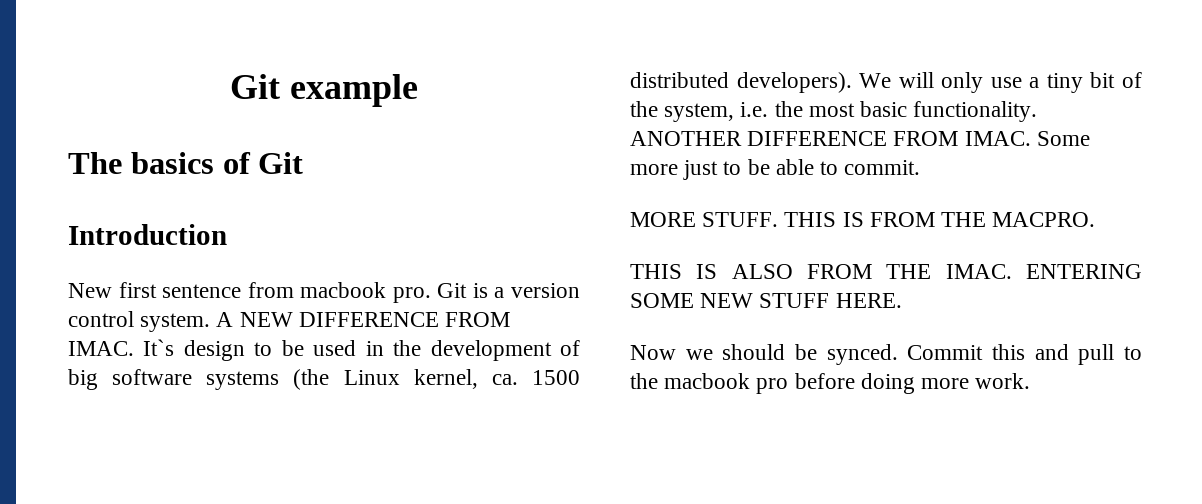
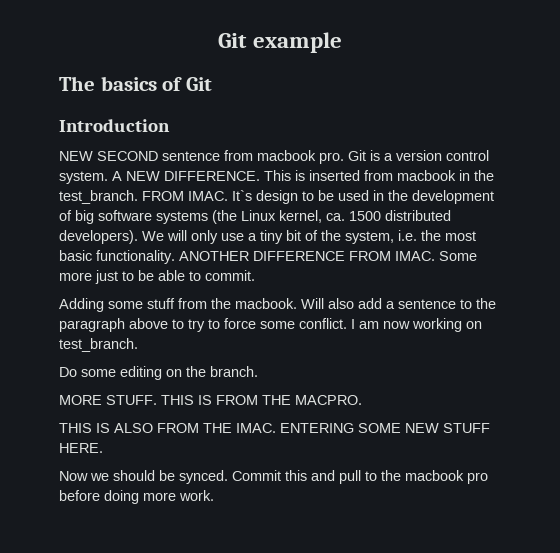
[68,282,157,298] New first -> [59,151,158,161] NEW SECOND
[298,312,439,327] DIFFERENCE -> [164,170,494,181] [59,190,138,204] DIFFERENCE. This is inserted from macbook in the test_branch.
(921, 167) none -> [59,298,496,312] [59,318,482,332] [59,338,138,352] [59,366,258,380] // Adding some stuff from the macbook. Will also add a sentence to the paragraph above to try to force some conflict. I am now working on test_branch. // Do some editing on the branch.

